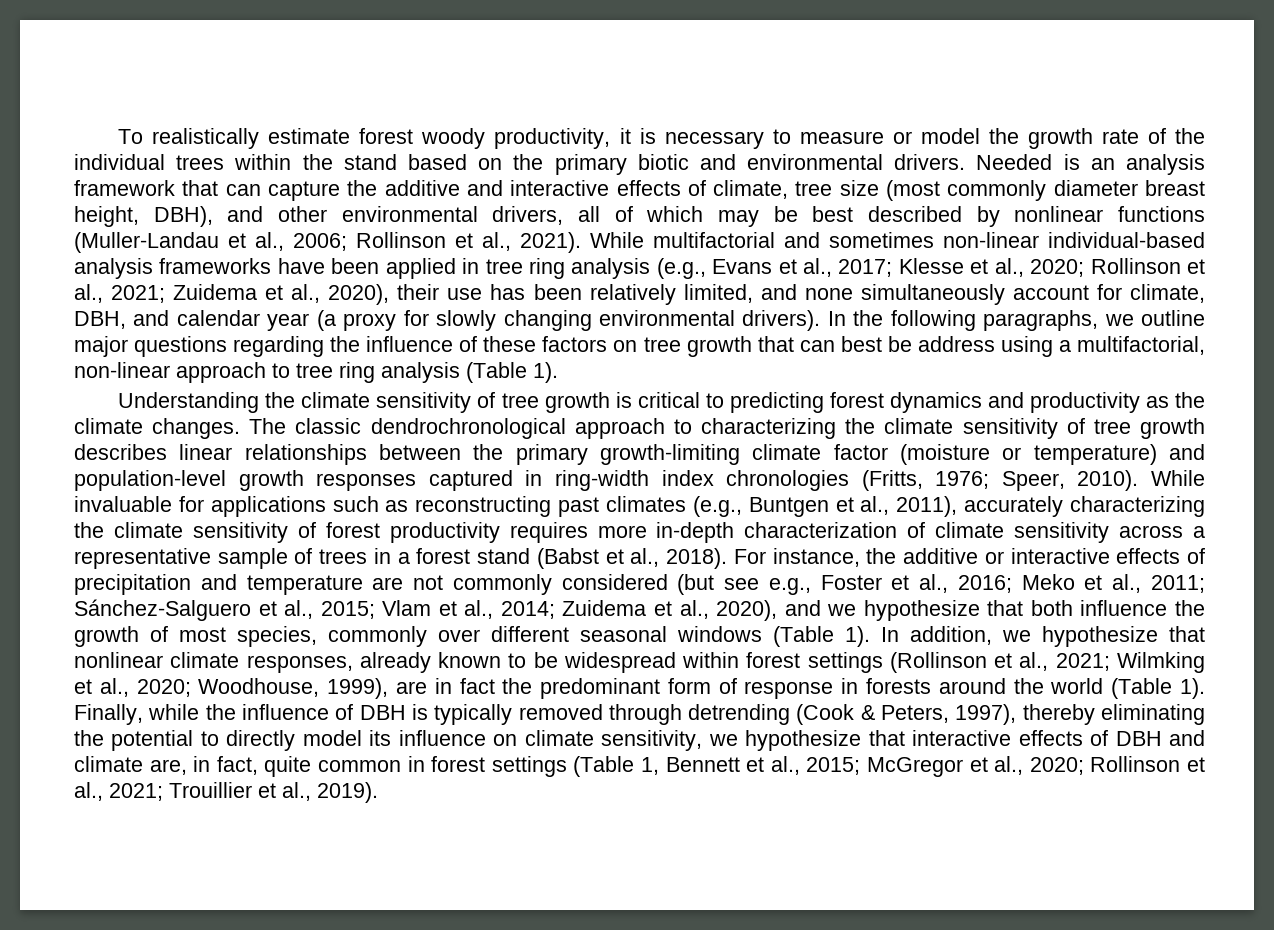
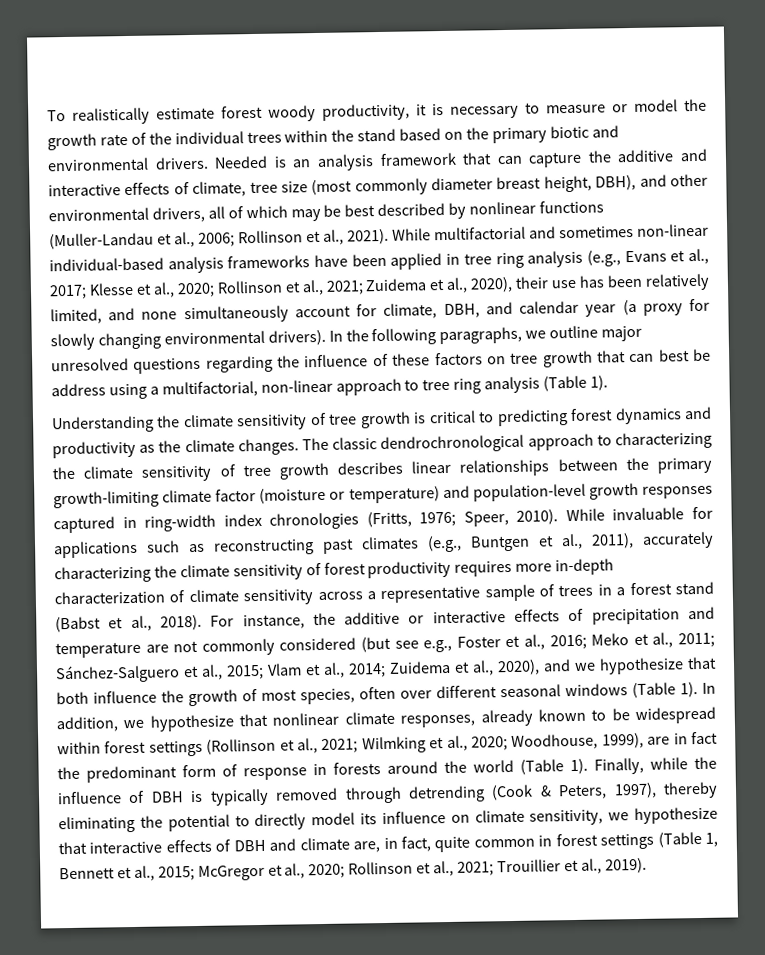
(128, 346) none -> [51,358,129,372] unresolved
[328,626,427,647] commonly -> [359,686,396,700] often

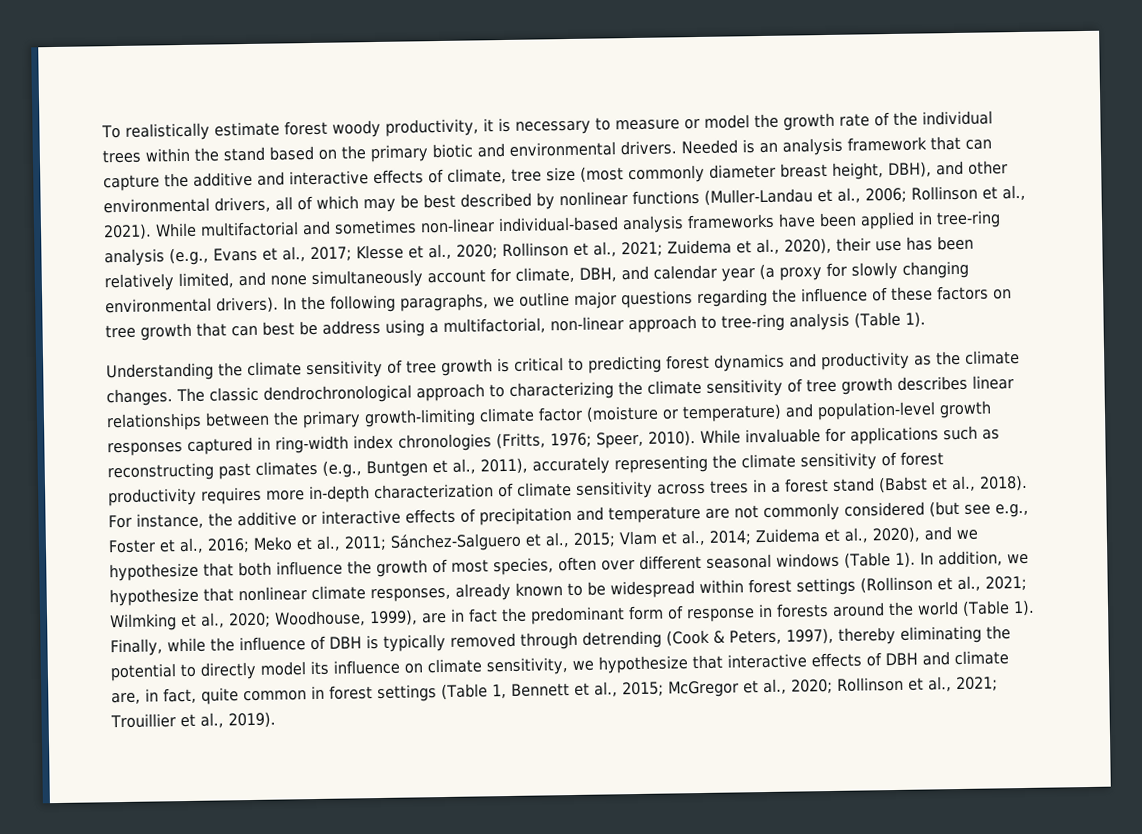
[463,252,524,269] tree ring -> [936,210,1001,229] tree-ring
[51,358,129,372] unresolved -> (617, 300) none
[422,378,482,394] tree ring -> [721,313,785,332] tree-ring
[54,565,151,584] characterizing -> [614,454,708,474] representing
[366,584,556,604] a representative sample of -> (706, 489) none

